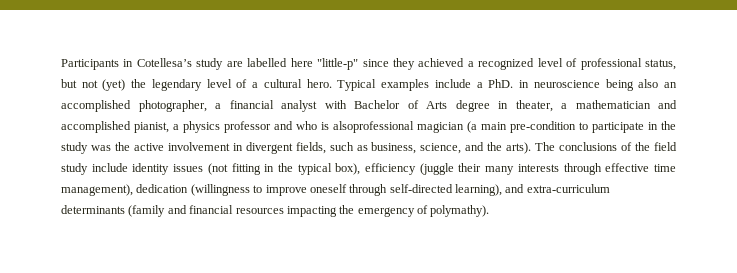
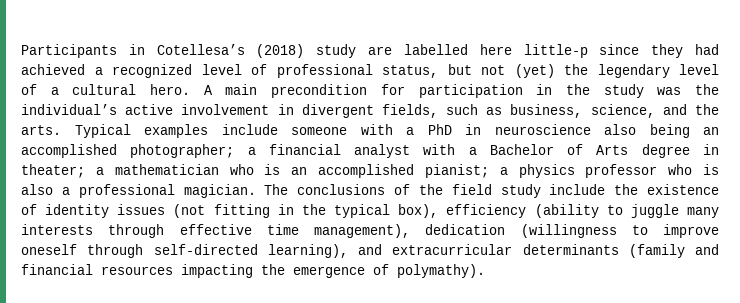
(192, 62) none -> [256,44,305,58] (2018)
[317,58,359,70] "little-p" -> [523,44,588,58] little-p
(415, 64) none -> [695,44,720,55] had
[337,79,677,91] [61,100,677,112] [61,121,644,133] Typical examples include a PhD. in neuroscience being also an accomplished photographer, a financial analyst with Bachelor of Arts degree in theater, a mathematician and accomplished pianist, a physics professor and who is alsoprofessional magician (a main pre-condition to participate -> [203,84,523,98] A main precondition for participation
(130, 146) none -> [21,104,117,115] individual’s
[506,142,532,154] arts). -> [21,124,719,138] [21,144,719,158] [21,164,720,178] [21,184,256,198] arts. Typical examples include someone with a PhD in neuroscience also being an accomplished photographer; a financial analyst with a Bachelor of Arts degree in theater; a mathematician who is an accomplished pianist; a physics professor who is also a professional magician.
(128, 167) none -> [614,184,720,195] [21,204,37,215] the existence of
[419,163,482,175] (juggle their -> [534,204,679,218] (ability to juggle
[526,184,610,193] extra-curriculum -> [392,244,513,255] extracurricular
[357,207,415,217] emergency -> [293,266,365,278] emergence

